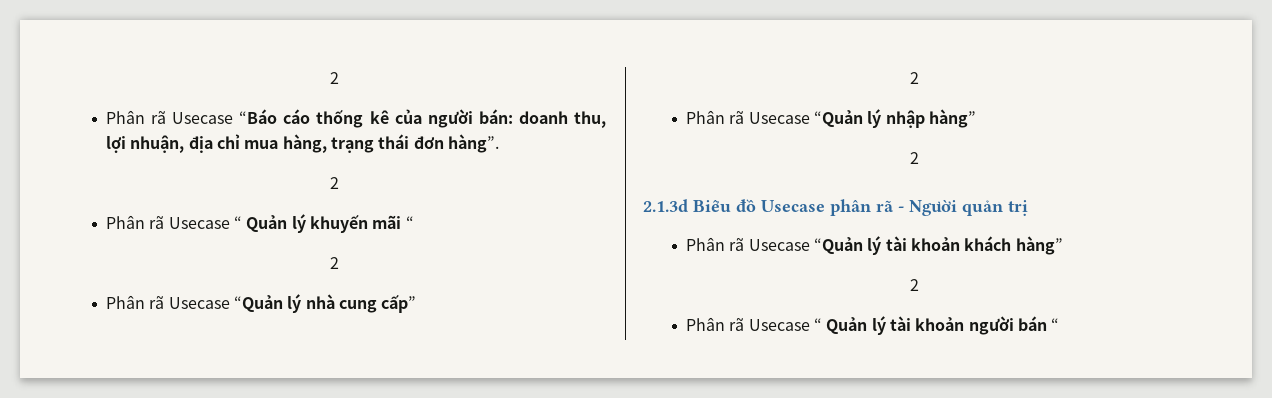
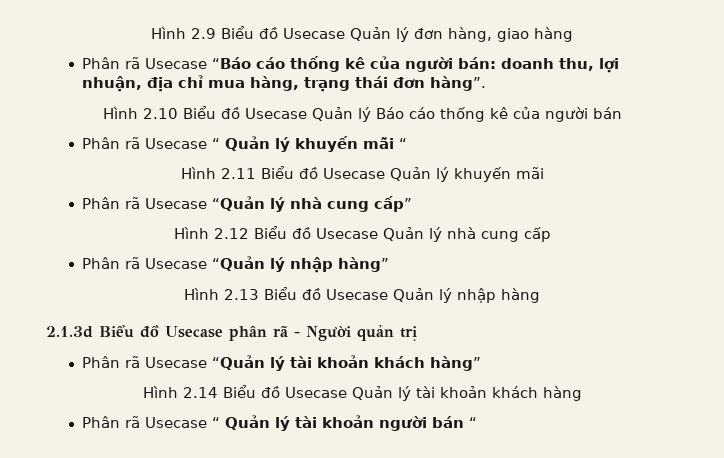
[330,72,339,84] 2 -> [151,26,573,42] Hình 2.9 Biểu đồ Usecase Quản lý đơn hàng, giao hàng
[330,177,339,189] 2 -> [102,106,622,122] Hình 2.10 Biểu đồ Usecase Quản lý Báo cáo thống kê của người bán
[330,257,339,269] 2 -> [180,166,544,182] Hình 2.11 Biểu đồ Usecase Quản lý khuyến mãi
[910,72,919,84] 2 -> [173,226,551,242] Hình 2.12 Biểu đồ Usecase Quản lý nhà cung cấp
[910,152,919,164] 2 -> [184,287,540,303] Hình 2.13 Biểu đồ Usecase Quản lý nhập hàng
[910,279,919,291] 2 -> [142,385,582,401] Hình 2.14 Biểu đồ Usecase Quản lý tài khoản khách hàng

